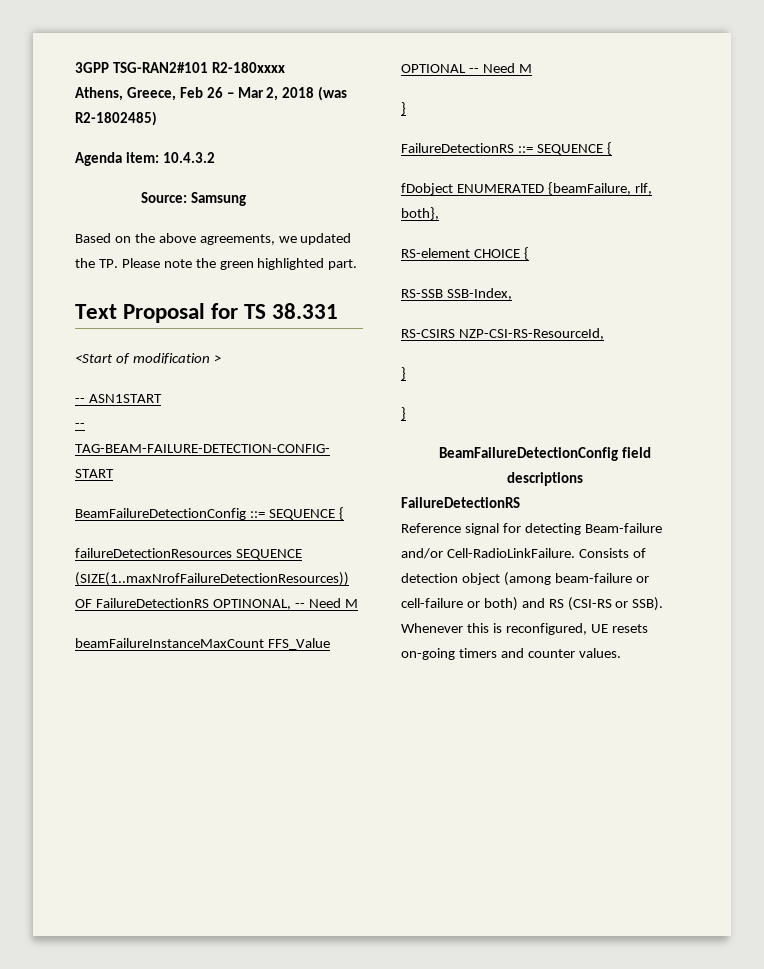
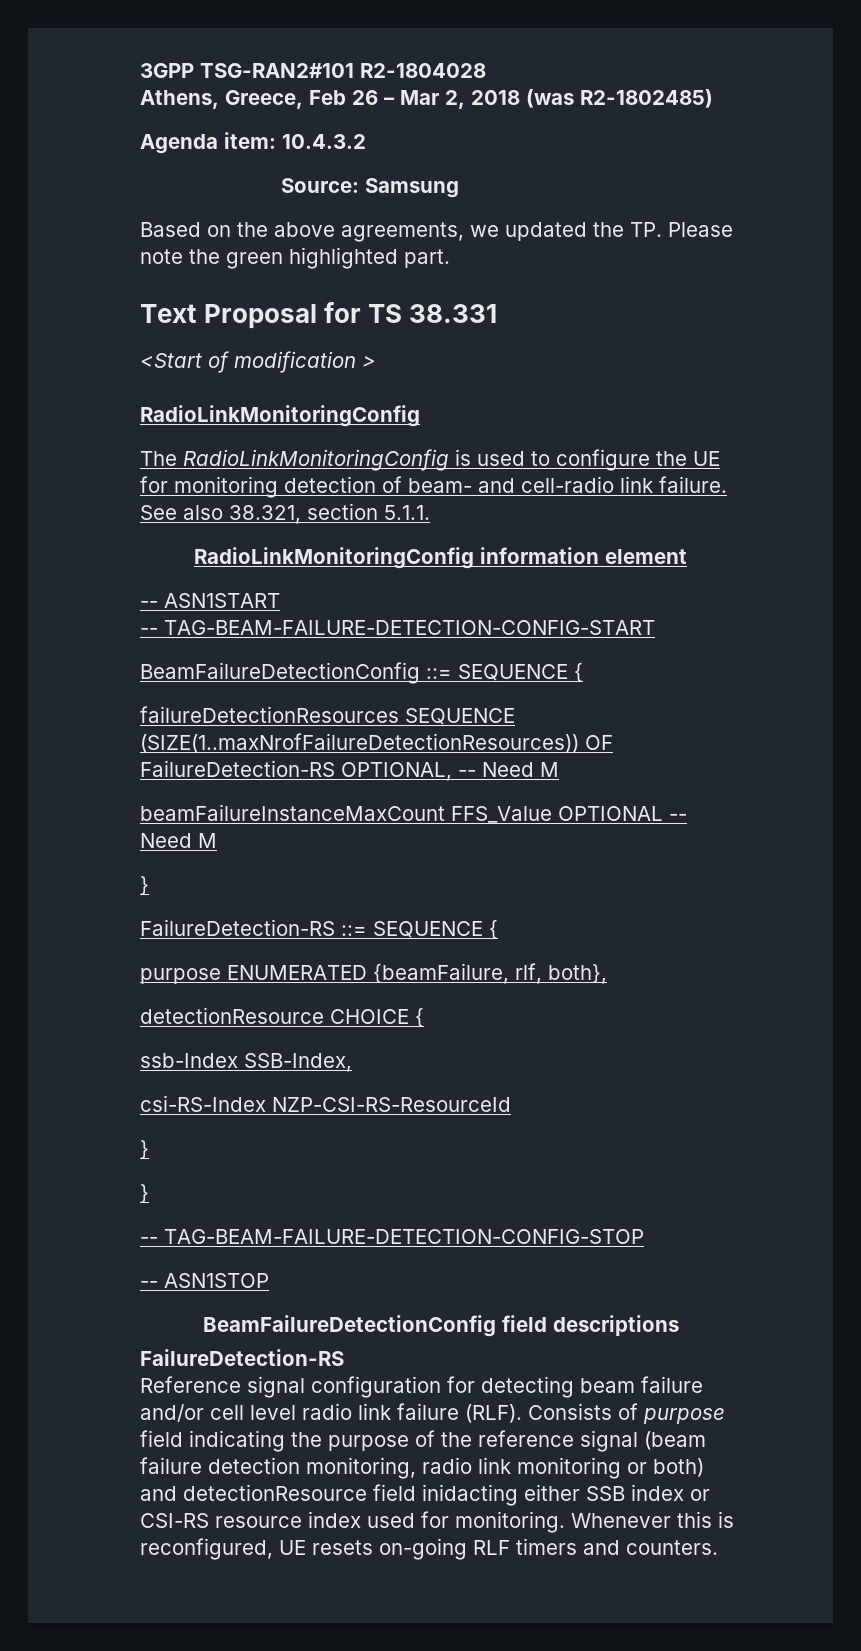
[211,62,285,73] R2-180xxxx -> [360,63,486,78] R2-1804028
(221, 359) none -> [140,405,420,427] [140,449,720,471] [140,476,727,498] [140,503,430,524] [194,547,687,569] // RadioLinkMonitoringConfig // The RadioLinkMonitoringConfig is used to configure the UE for monitoring detection of beam- and cell-radio link failure. See also 38.321, section 5.1.1. // RadioLinkMonitoringConfig information element
[95,598,291,610] FailureDetectionRS OPTINONAL, -> [140,760,452,781] FailureDetection-RS OPTIONAL,
[401,142,612,155] [401,183,453,195] FailureDetectionRS ::= SEQUENCE { // fDobject -> [140,919,498,939] [140,968,221,984] FailureDetection-RS ::= SEQUENCE { // purpose
[401,248,470,258] RS-element -> [140,1007,324,1024] detectionResource
[401,289,443,298] RS-SSB -> [140,1053,238,1068] ssb-Index
[401,328,604,340] RS-CSIRS NZP-CSI-RS-ResourceId, -> [140,1095,511,1112] csi-RS-Index NZP-CSI-RS-ResourceId
(406, 413) none -> [140,1229,644,1244] [140,1273,269,1288] // -- TAG-BEAM-FAILURE-DETECTION-CONFIG-STOP // -- ASN1STOP
[401,497,520,508] FailureDetectionRS -> [140,1349,344,1366] FailureDetection-RS
(499, 529) none -> [311,1376,441,1398] configuration
[584,523,662,533] [401,548,646,559] [401,572,649,586] [401,597,664,611] Beam-failure and/or Cell-RadioLinkFailure. Consists of detection object (among beam-failure or cell-failure or both) and RS (CSI-RS or SSB). -> [580,1376,703,1393] [140,1403,725,1424] [140,1430,706,1452] [140,1457,704,1479] [140,1484,710,1506] [140,1511,565,1533] beam failure and/or cell level radio link failure (RLF). Consists of purpose field indicating the purpose of the reference signal (beam failure detection monitoring, radio link monitoring or both) and detectionResource field inidacting either SSB index or CSI-RS resource index used for monitoring.
(455, 654) none -> [473,1540,510,1555] RLF
[527,648,621,658] counter values. -> [626,1540,718,1555] counters.

